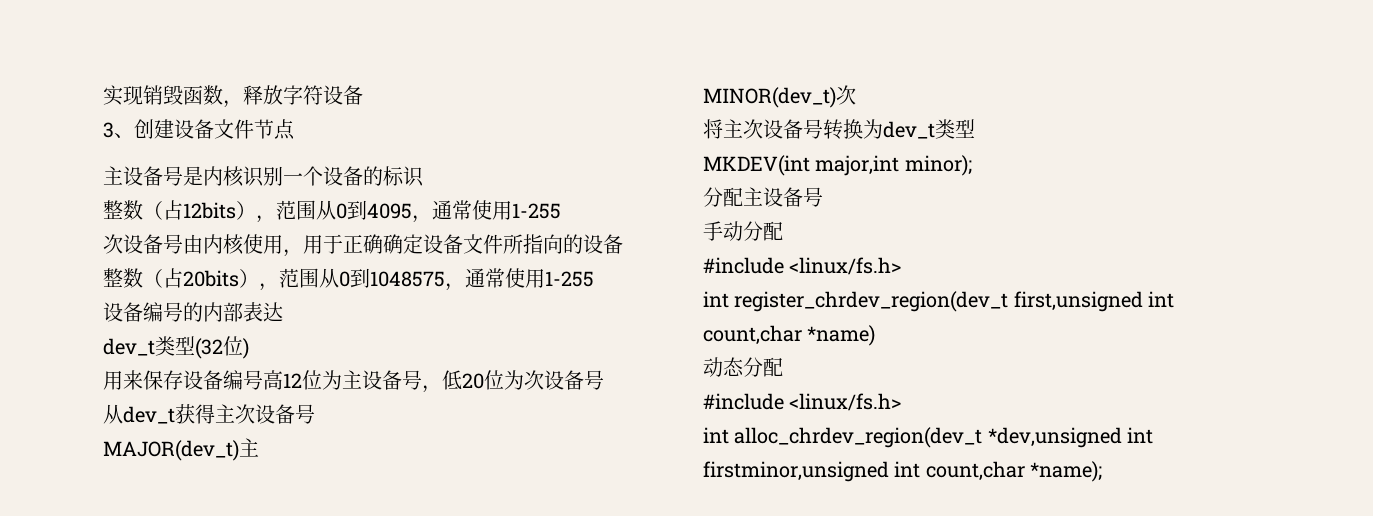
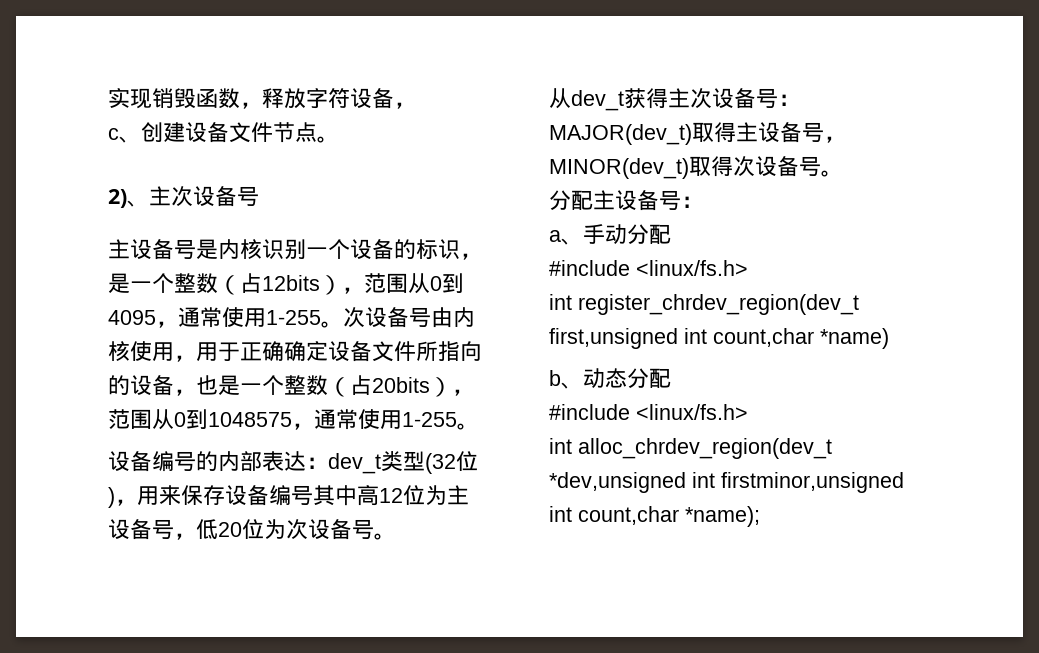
[103,122,114,138] // 3 -> [394,102,416,109] [108,128,119,140] ， // c
(295, 129) none -> [317,136,339,143] [108,186,259,208] 。 // 2)、主次设备号
(424, 176) // -> [460,253,482,260] [108,273,174,293] ，是一个
(561, 211) // -> [321,321,343,328] 。
(623, 244) // -> [174,375,284,396] ，也是一个
(594, 279) none -> [457,423,479,430] 。
(283, 312) // -> [306,457,328,469] ：
(249, 348) // -> [115,499,137,506] ，
(263, 380) none -> [313,485,357,506] 其中
(604, 380) none -> [374,533,396,540] 。
[103,438,259,461] [703,85,856,108] [703,119,975,140] [703,155,972,176] // MAJOR(dev_t)主 // MINOR(dev_t)次 // 将主次设备号转换为dev_t类型 // MKDEV(int major,int minor); -> [778,94,800,106] [549,122,846,145] [549,156,843,179] ：MAJOR(dev_t)取得主设备号，MINOR(dev_t)取得次设备号。
(823, 197) // -> [681,196,703,208] [549,230,583,245] ： // a、
(876, 335) none -> [549,370,583,389] b、

